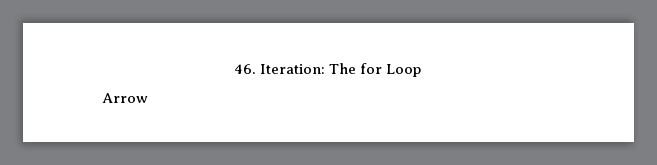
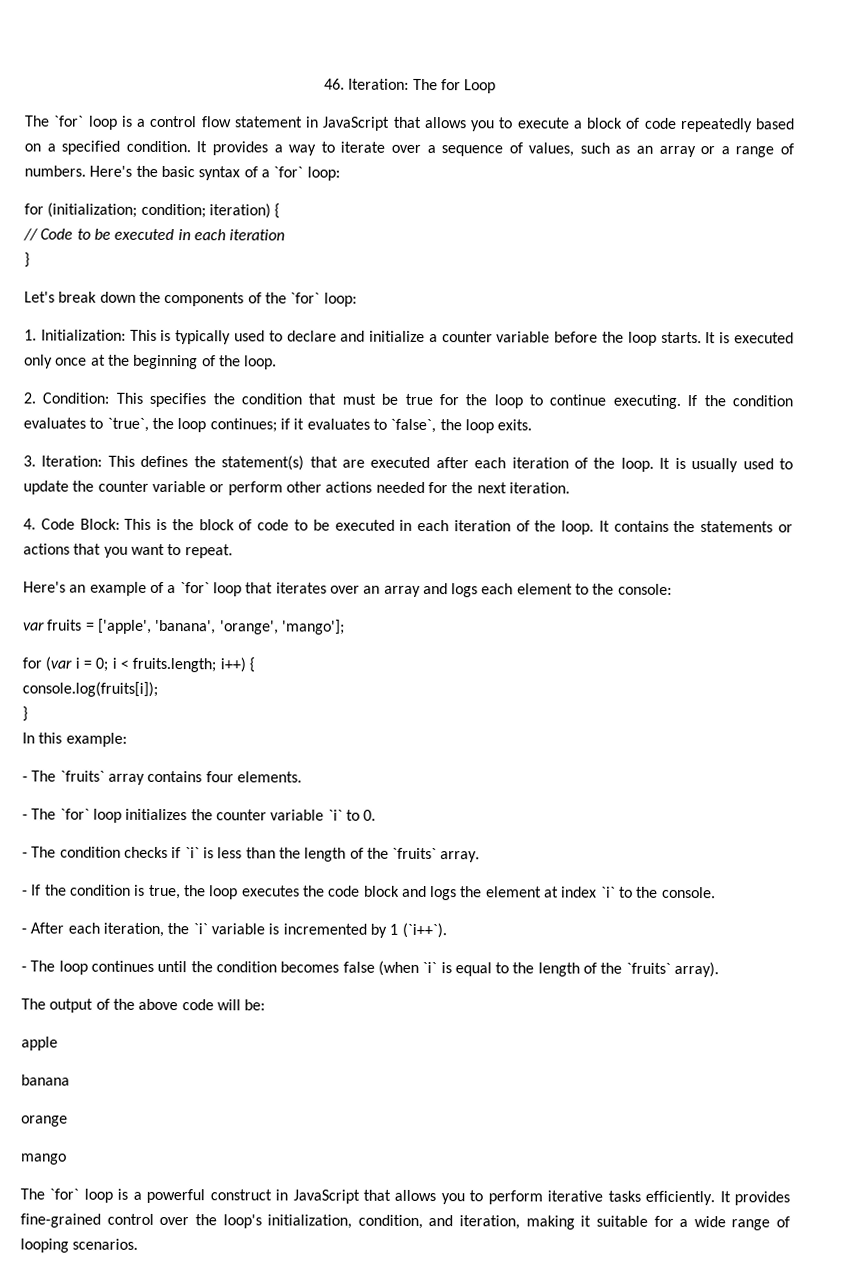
[102,93,148,103] Arrow -> [24,115,795,133] [24,140,795,158] [24,165,340,181] [24,202,281,219] [23,228,286,241] [24,252,30,268] [24,291,357,307] [24,329,794,346] [24,354,278,370] [23,392,794,409] [23,417,533,434] [23,455,794,473] [23,480,570,496] [23,518,793,535] [23,543,233,559] [23,581,672,598] [23,618,345,635] [22,656,255,673] [22,681,158,697] [22,706,28,722] [22,732,127,747] [22,770,302,785] [22,808,377,823] [22,846,481,863] [22,884,716,901] [21,922,447,939] [21,960,720,978] [21,998,266,1013] [21,1036,58,1051] [21,1074,70,1086] [21,1115,68,1127] [20,1153,67,1165] [20,1188,791,1206] [20,1213,790,1231] [20,1238,139,1253] The `for` loop is a control flow statement in JavaScript that allows you to execute a block of code repeatedly based on a specified condition. It provides a way to iterate over a sequence of values, such as an array or a range of numbers. Here's the basic syntax of a `for` loop: // for (initialization; condition; iteration) { // // Code to be executed in each iteration // } // Let's break down the components of the `for` loop: // 1. Initialization: This is typically used to declare and initialize a counter variable before the loop starts. It is executed only once at the beginning of the loop. // 2. Condition: This specifies the condition that must be true for the loop to continue executing. If the condition evaluates to `true`, the loop continues; if it evaluates to `false`, the loop exits. // 3. Iteration: This defines the statement(s) that are executed after each iteration of the loop. It is usually used to update the counter variable or perform other actions needed for the next iteration. // 4. Code Block: This is the block of code to be executed in each iteration of the loop. It contains the statements or actions that you want to repeat. // Here's an example of a `for` loop that iterates over an array and logs each element to the console: // var fruits = ['apple', 'banana', 'orange', 'mango']; // for (var i = 0; i < fruits.length; i++) { // console.log(fruits[i]); // } // In this example: // - The `fruits` array contains four elements. // - The `for` loop initializes the counter variable `i` to 0. // - The condition checks if `i` is less than the length of the `fruits` array. // - If the condition is true, the loop executes the code block and logs the element at index `i` to the console. // - After each iteration, the `i` variable is incremented by 1 (`i++`). // - The loop continues until the condition becomes false (when `i` is equal to the length of the `fruits` array). // The output of the above code will be: // apple // banana // orange // mango // The `for` loop is a powerful construct in JavaScript that allows you to perform iterative tasks efficiently. It provides fine-grained control over the loop's initialization, condition, and iteration, making it suitable for a wide range of looping scenarios.

